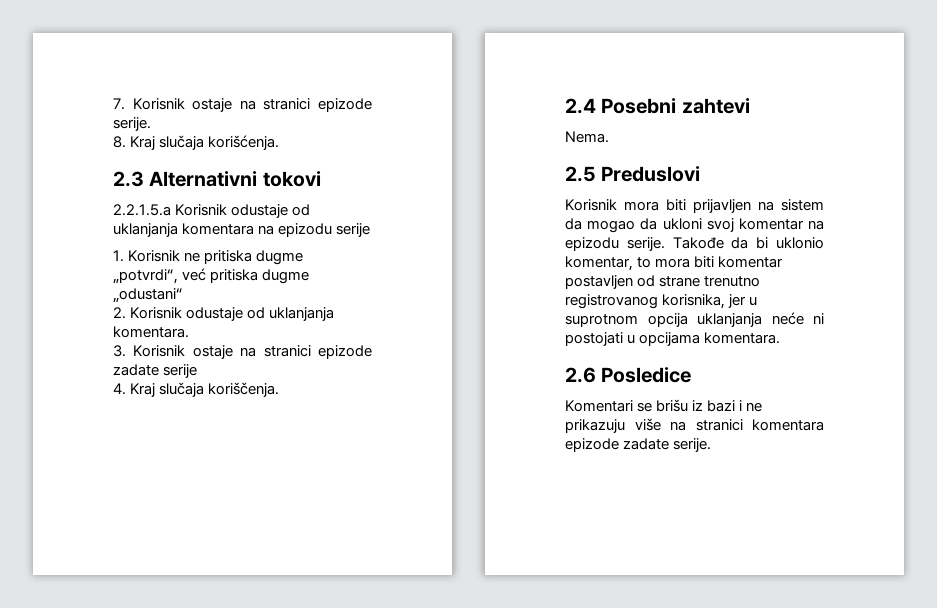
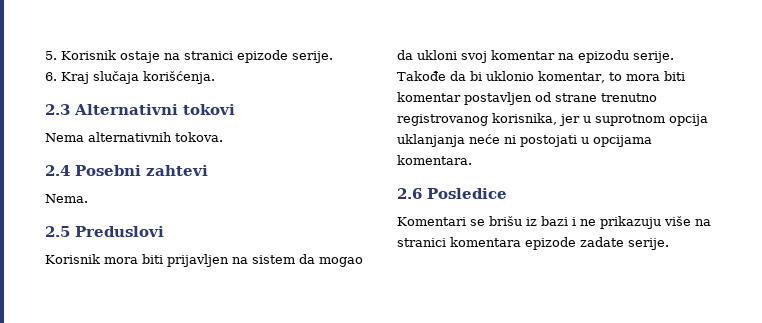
[113,98,125,110] 7. -> [45,51,57,60] 5.
[113,136,126,148] 8. -> [45,72,57,81] 6.
[113,204,311,218] [113,223,371,237] [113,250,304,265] [113,268,310,284] [113,288,183,303] [113,307,335,321] [113,326,189,338] [113,345,372,359] [113,364,198,378] [113,382,280,397] 2.2.1.5.a Korisnik odustaje od uklanjanja komentara na epizodu serije // 1. Korisnik ne pritiska dugme „potvrdi“, već pritiska dugme „odustani“ // 2. Korisnik odustaje od uklanjanja komentara. // 3. Korisnik ostaje na stranici epizode zadate serije // 4. Kraj slučaja koriščenja. -> [45,132,223,142] Nema alternativnih tokova.

